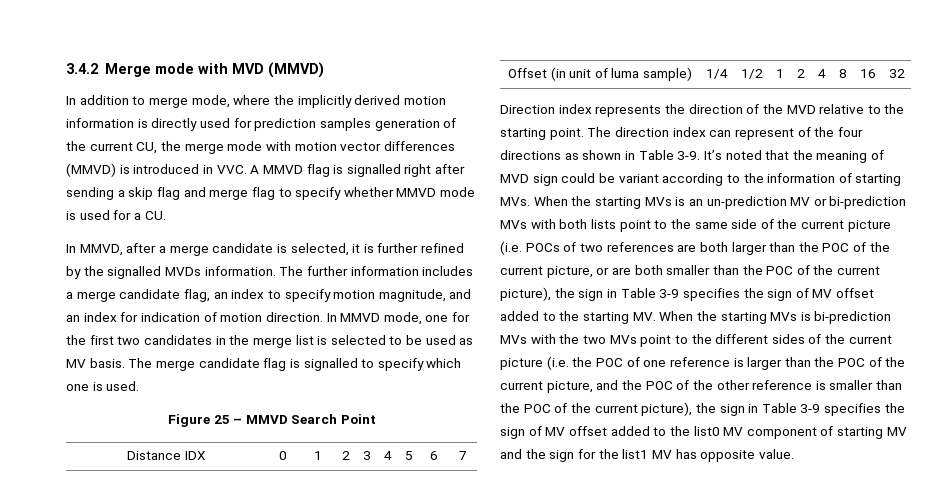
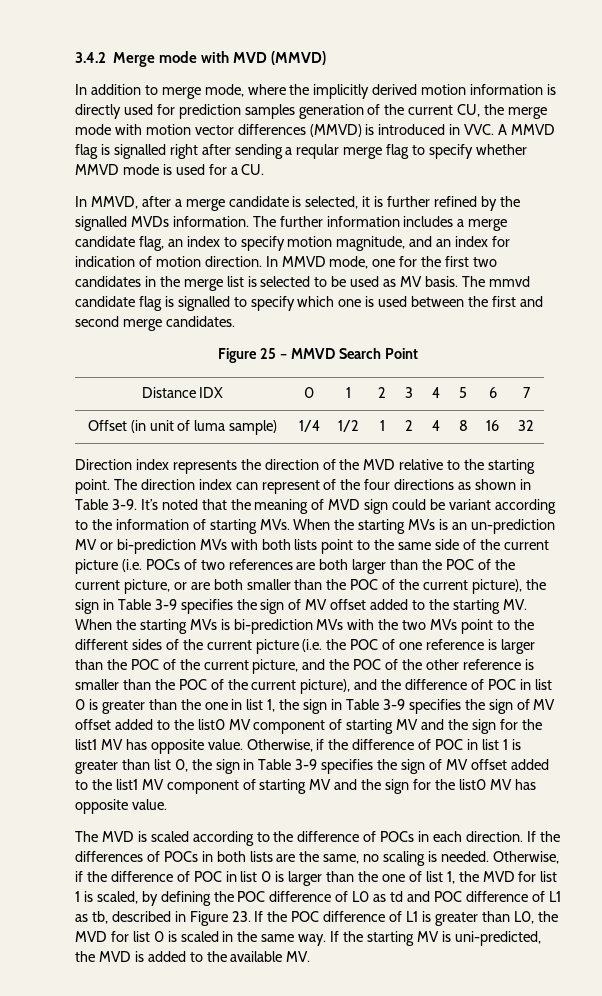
[128,187,206,200] skip flag and -> [296,144,340,159] reqular
[155,360,195,371] merge -> [488,276,530,287] mmvd
[106,381,140,391] used. -> [378,296,543,307] [75,316,235,331] used between the first and second merge candidates.
(693, 409) none -> [354,679,552,690] [75,699,276,714] and the difference of POC in list 0 is greater than the one in list 1,
(794, 454) none -> [246,739,521,752] [75,759,549,774] [75,779,536,794] [75,799,167,814] [75,831,560,846] [75,851,559,866] [75,871,558,886] [75,891,561,906] [75,911,558,926] [75,931,541,946] [75,951,311,962] Otherwise, if the difference of POC in list 1 is greater than list 0, the sign in Table 3-9 specifies the sign of MV offset added to the list1 MV component of starting MV and the sign for the list0 MV has opposite value. // The MVD is scaled according to the difference of POCs in each direction. If the differences of POCs in both lists are the same, no scaling is needed. Otherwise, if the difference of POC in list 0 is larger than the one of list 1, the MVD for list 1 is scaled, by defining the POC difference of L0 as td and POC difference of L1 as tb, described in Figure 23. If the POC difference of L1 is greater than L0, the MVD for list 0 is scaled in the same way. If the starting MV is uni-predicted, the MVD is added to the available MV.

